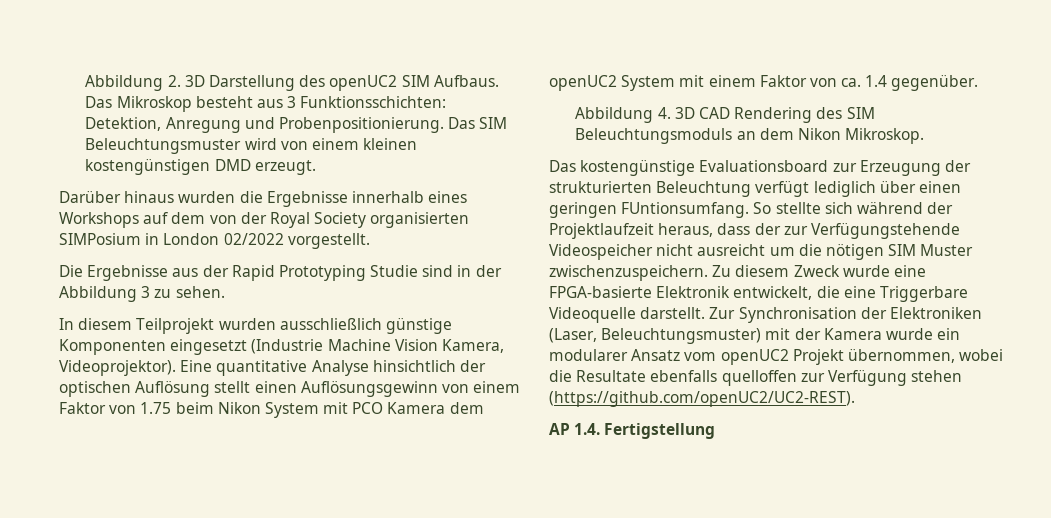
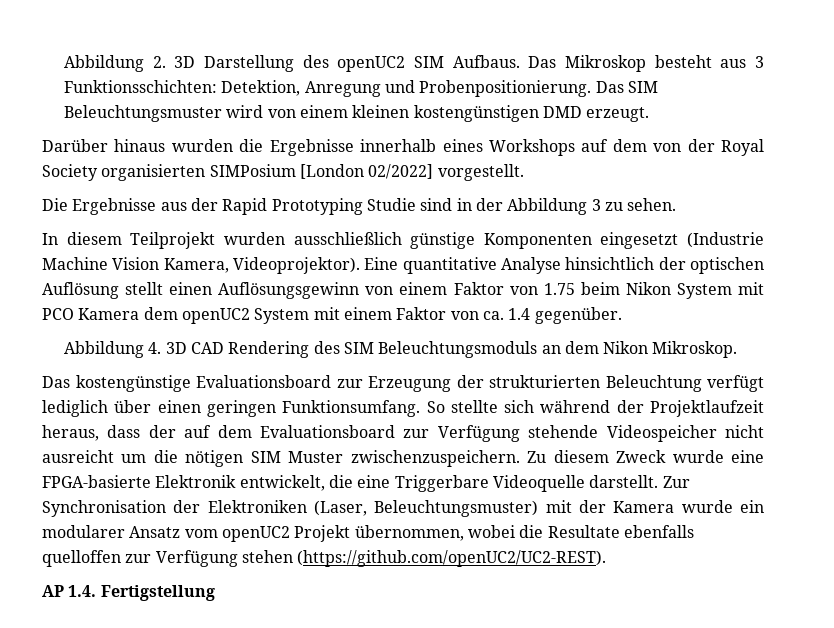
[145,233,284,245] in London 02/2022 -> [299,164,434,179] [London 02/2022]
[621,202,750,218] FUntionsumfang. -> [282,400,421,417] Funktionsumfang.
[783,223,960,239] zur Verfügungstehende -> [184,425,599,442] auf dem Evaluationsboard zur Verfügung stehende

